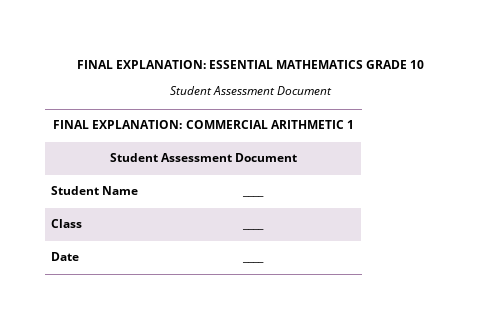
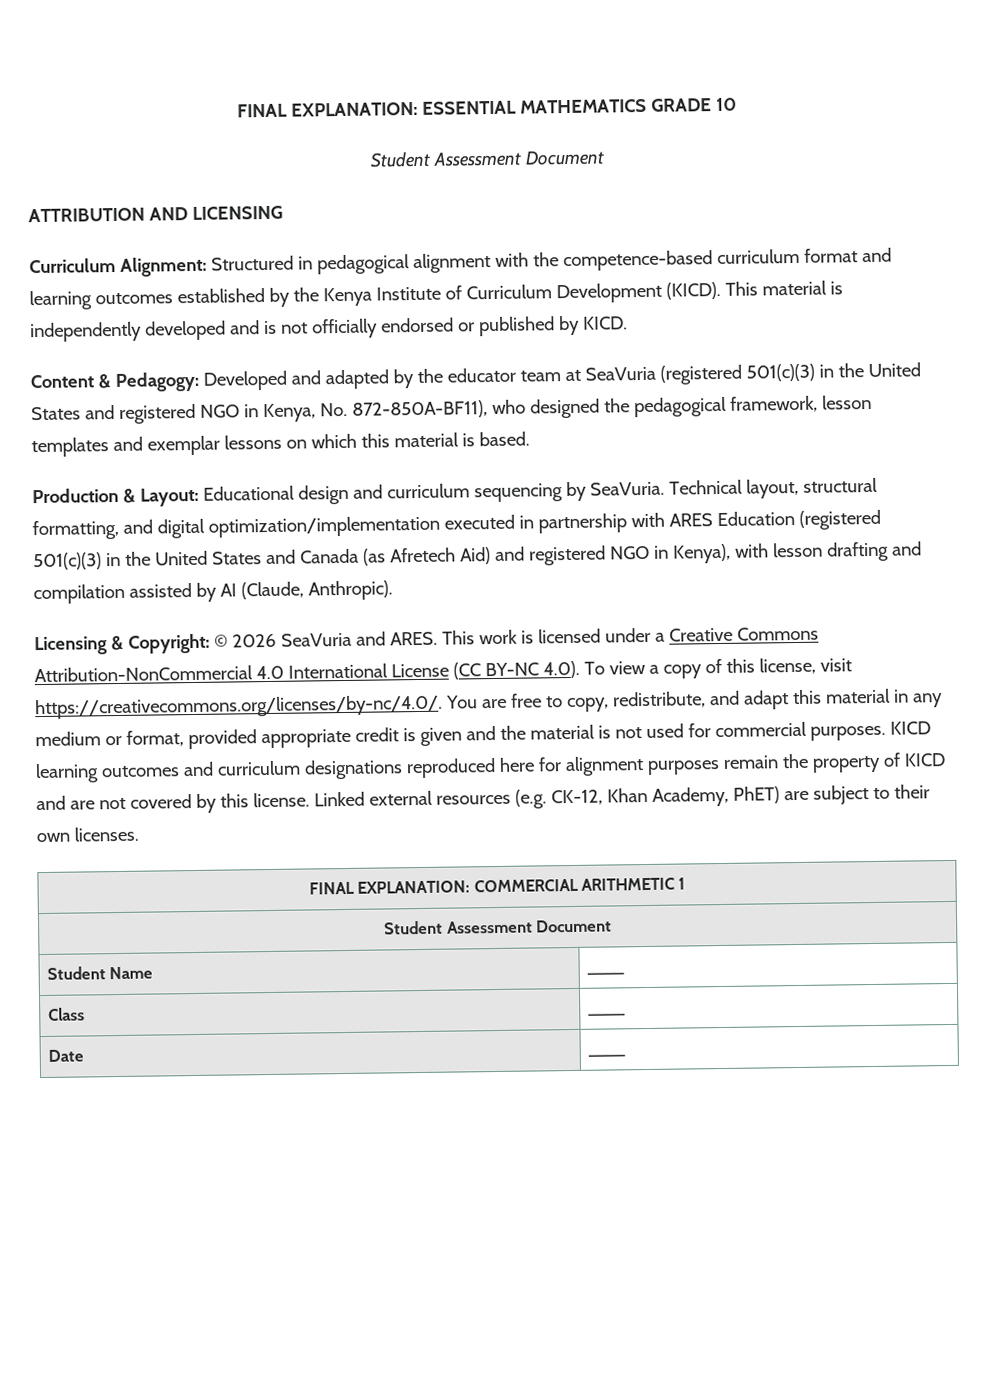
(333, 90) none -> [28,205,283,223] [29,247,892,277] [29,280,843,311] [30,315,628,343] [30,362,921,393] [31,394,872,424] [31,431,530,458] [32,477,878,507] [32,509,881,541] [33,541,922,571] [33,580,393,605] [34,626,819,656] [34,657,852,683] [35,688,943,720] [35,721,931,750] [35,752,946,784] [36,784,930,813] [36,826,139,843] // ATTRIBUTION AND LICENSING // Curriculum Alignment: Structured in pedagogical alignment with the competence-based curriculum format and learning outcomes established by the Kenya Institute of Curriculum Development (KICD). This material is independently developed and is not officially endorsed or published by KICD. // Content & Pedagogy: Developed and adapted by the educator team at SeaVuria (registered 501(c)(3) in the United States and registered NGO in Kenya, No. 872-850A-BF11), who designed the pedagogical framework, lesson templates and exemplar lessons on which this material is based. // Production & Layout: Educational design and curriculum sequencing by SeaVuria. Technical layout, structural formatting, and digital optimization/implementation executed in partnership with ARES Education (registered 501(c)(3) in the United States and Canada (as Afretech Aid) and registered NGO in Kenya), with lesson drafting and compilation assisted by AI (Claude, Anthropic). // Licensing & Copyright: © 2026 SeaVuria and ARES. This work is licensed under a Creative Commons Attribution-NonCommercial 4.0 International License (CC BY-NC 4.0). To view a copy of this license, visit https://creativecommons.org/licenses/by-nc/4.0/. You are free to copy, redistribute, and adapt this material in any medium or format, provided appropriate credit is given and the material is not used for commercial purposes. KICD learning outcomes and curriculum designations reproduced here for alignment purposes remain the property of KICD and are not covered by this license. Linked external resources (e.g. CK-12, Khan Academy, PhET) are subject to their own licenses.

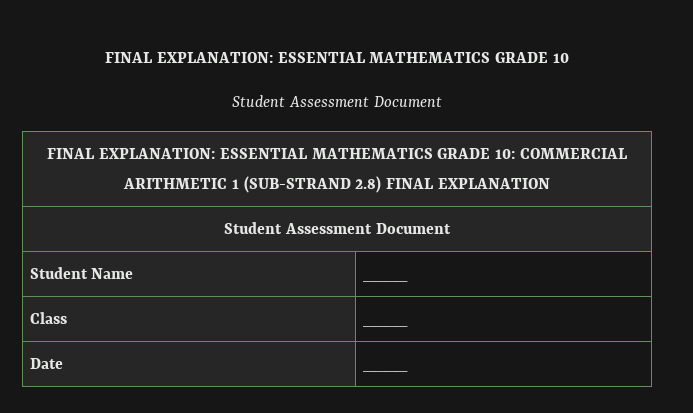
[28,205,283,223] [29,247,892,277] [29,280,843,311] [30,315,628,343] [30,362,921,393] [31,394,872,424] [31,431,530,458] [32,477,878,507] [32,509,881,541] [33,541,922,571] [33,580,393,605] [34,626,819,656] [34,657,852,683] [35,688,943,720] [35,721,931,750] [35,752,946,784] [36,784,930,813] [36,826,139,843] [308,880,471,895] // ATTRIBUTION AND LICENSING // Curriculum Alignment: Structured in pedagogical alignment with the competence-based curriculum format and learning outcomes established by the Kenya Institute of Curriculum Development (KICD). This material is independently developed and is not officially endorsed or published by KICD. // Content & Pedagogy: Developed and adapted by the educator team at SeaVuria (registered 501(c)(3) in the United States and registered NGO in Kenya, No. 872-850A-BF11), who designed the pedagogical framework, lesson templates and exemplar lessons on which this material is based. // Production & Layout: Educational design and curriculum sequencing by SeaVuria. Technical layout, structural formatting, and digital optimization/implementation executed in partnership with ARES Education (registered 501(c)(3) in the United States and Canada (as Afretech Aid) and registered NGO in Kenya), with lesson drafting and compilation assisted by AI (Claude, Anthropic). // Licensing & Copyright: © 2026 SeaVuria and ARES. This work is licensed under a Creative Commons Attribution-NonCommercial 4.0 International License (CC BY-NC 4.0). To view a copy of this license, visit https://creativecommons.org/licenses/by-nc/4.0/. You are free to copy, redistribute, and adapt this material in any medium or format, provided appropriate credit is given and the material is not used for commercial purposes. KICD learning outcomes and curriculum designations reproduced here for alignment purposes remain the property of KICD and are not covered by this license. Linked external resources (e.g. CK-12, Khan Academy, PhET) are subject to their own licenses. // FINAL EXPLANATION: -> [47,148,515,159] // FINAL EXPLANATION: ESSENTIAL MATHEMATICS GRADE 10:
(686, 883) none -> [243,176,550,193] (SUB-STRAND 2.8) FINAL EXPLANATION

